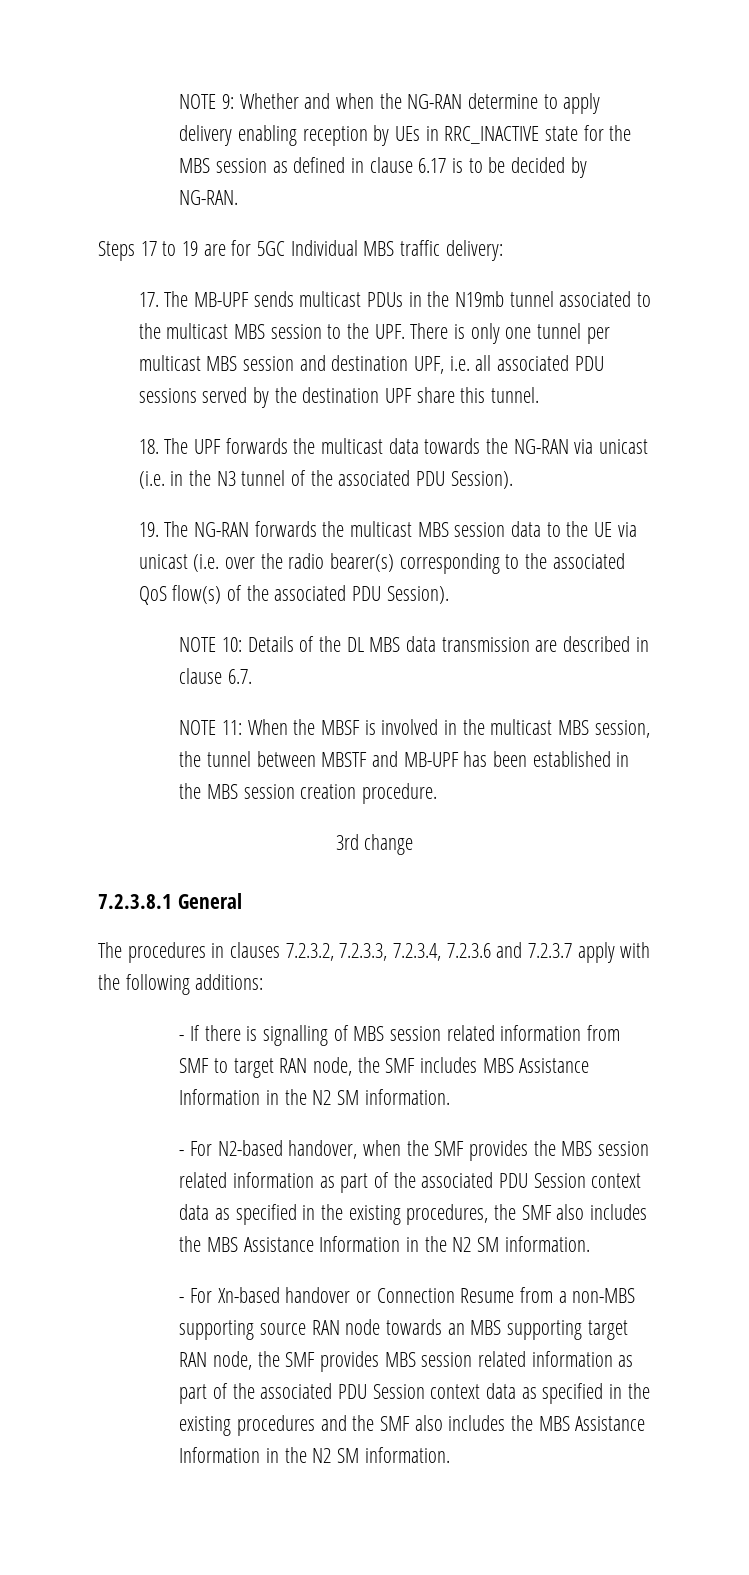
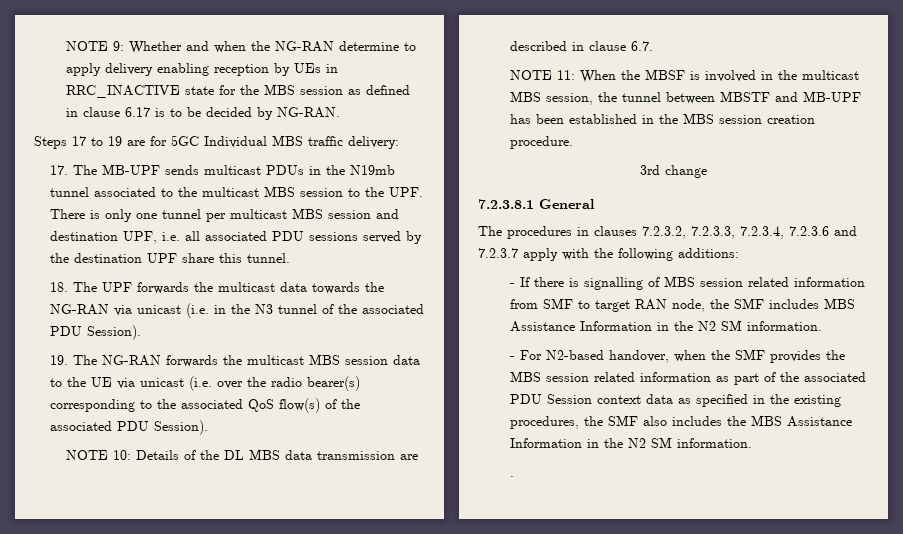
[179,1287,636,1303] [179,1319,628,1340] [179,1351,634,1372] [179,1383,650,1404] [179,1415,646,1436] [179,1447,450,1463] - For Xn-based handover or Connection Resume from a non-MBS supporting source RAN node towards an MBS supporting target RAN node, the SMF provides MBS session related information as part of the associated PDU Session context data as specified in the existing procedures and the SMF also includes the MBS Assistance Information in the N2 SM information. -> [510,476,515,477] .

